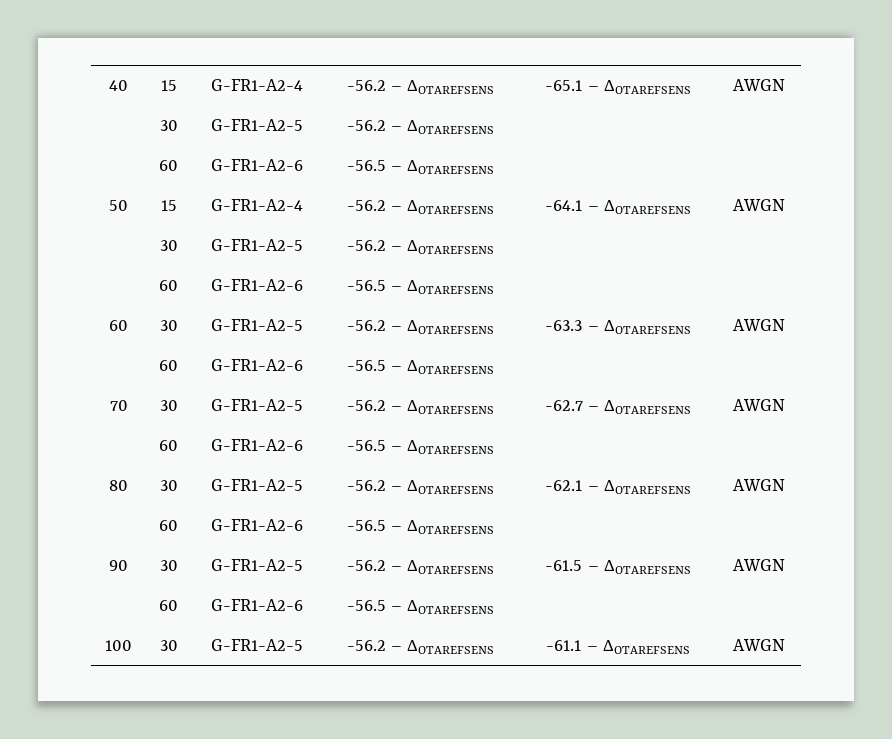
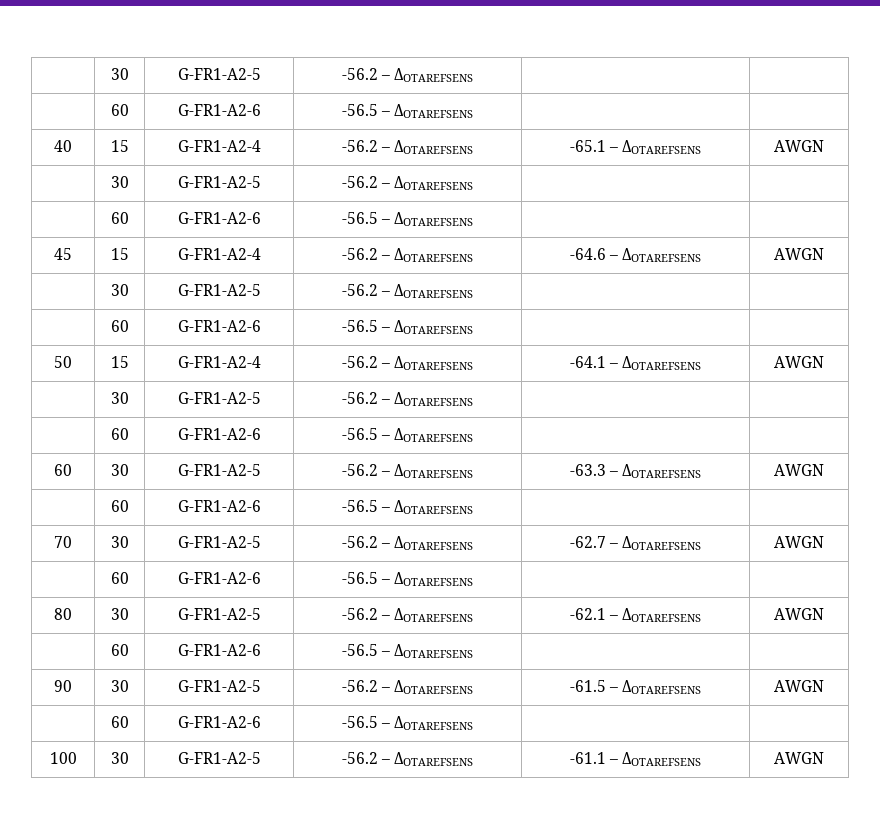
(109, 85) none -> [110,68,129,80] [177,68,261,80] [341,68,474,82] [110,104,129,116] [177,104,261,116] [341,104,474,118] | 30 | G-FR1-A2-5 | -56.2 – ΔOTAREFSENS | | // | 60 | G-FR1-A2-6 | -56.5 – ΔOTAREFSENS | | //
(495, 167) none -> [54,248,72,260] [110,248,129,260] [177,248,261,260] [341,248,474,262] [569,248,702,262] [774,248,824,260] [110,284,129,296] [177,284,261,296] [341,284,474,298] [110,320,129,332] [177,320,261,332] [341,320,474,334] // 45 | 15 | G-FR1-A2-4 | -56.2 – ΔOTAREFSENS | -64.6 – ΔOTAREFSENS | AWGN // | 30 | G-FR1-A2-5 | -56.2 – ΔOTAREFSENS | | // | 60 | G-FR1-A2-6 | -56.5 – ΔOTAREFSENS | |

